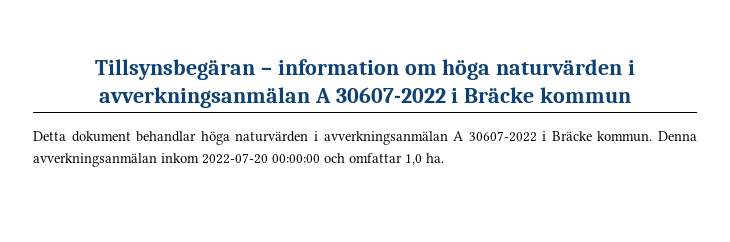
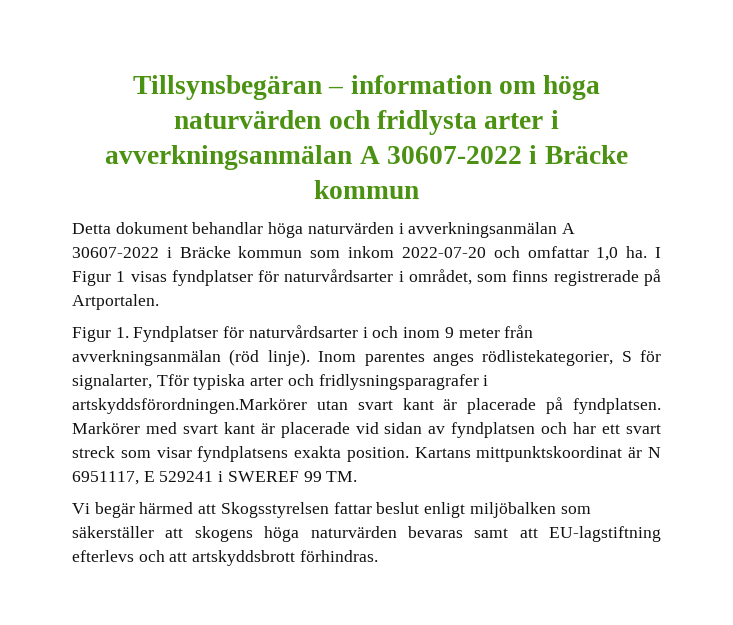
(623, 67) none -> [328,110,544,135] och fridlysta arter
[597,131,698,142] [33,153,157,167] kommun. Denna avverkningsanmälan -> [238,246,341,258] kommun som
[272,154,320,163] 00:00:00 -> (486, 252) none
(444, 158) none -> [655,247,662,258] [72,269,661,286] [72,294,159,310] [72,325,534,342] [72,349,661,366] [72,374,489,390] [72,397,661,414] [72,422,661,438] [72,446,661,462] [72,471,358,485] [72,502,591,518] [72,526,661,542] [72,550,378,566] I Figur 1 visas fyndplatser för naturvårdsarter i området, som finns registrerade på Artportalen. // Figur 1. Fyndplatser för naturvårdsarter i och inom 9 meter från avverkningsanmälan (röd linje). Inom parentes anges rödlistekategorier, S för signalarter, Tför typiska arter och fridlysningsparagrafer i artskyddsförordningen.Markörer utan svart kant är placerade på fyndplatsen. Markörer med svart kant är placerade vid sidan av fyndplatsen och har ett svart streck som visar fyndplatsens exakta position. Kartans mittpunktskoordinat är N 6951117, E 529241 i SWEREF 99 TM. // Vi begär härmed att Skogsstyrelsen fattar beslut enligt miljöbalken som säkerställer att skogens höga naturvärden bevaras samt att EU-lagstiftning efterlevs och att artskyddsbrott förhindras.

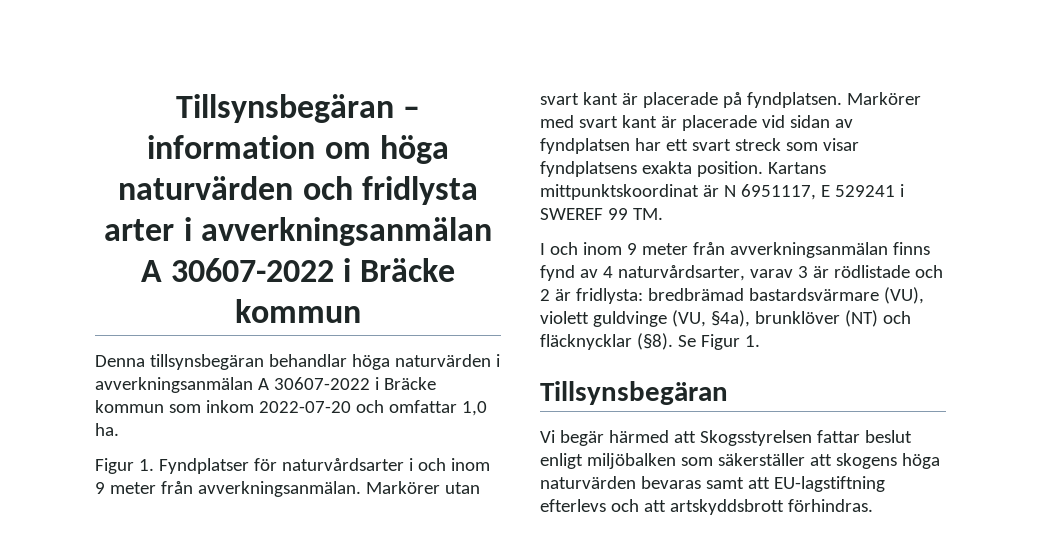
[72,222,188,234] Detta dokument -> [95,354,264,370] Denna tillsynsbegäran
[655,247,662,258] [72,269,661,286] [72,294,159,310] I Figur 1 visas fyndplatser för naturvårdsarter i området, som finns registrerade på Artportalen. -> (119, 429) none
[72,349,661,366] [72,374,489,390] [72,398,307,414] avverkningsanmälan (röd linje). Inom parentes anges rödlistekategorier, S för signalarter, Tför typiska arter och fridlysningsparagrafer i artskyddsförordningen.Markörer -> [197,481,440,497] avverkningsanmälan. Markörer
[541,422,568,434] och -> (630, 146) none
(358, 476) none -> [540,242,930,258] [540,265,943,281] [540,287,924,304] [540,310,911,327] [540,333,760,350] [540,381,728,405] // I och inom 9 meter från avverkningsanmälan finns fynd av 4 naturvårdsarter, varav 3 är rödlistade och 2 är fridlysta: bredbrämad bastardsvärmare (VU), violett guldvinge (VU, §4a), brunklöver (NT) och fläcknycklar (§8). Se Figur 1. // Tillsynsbegäran

